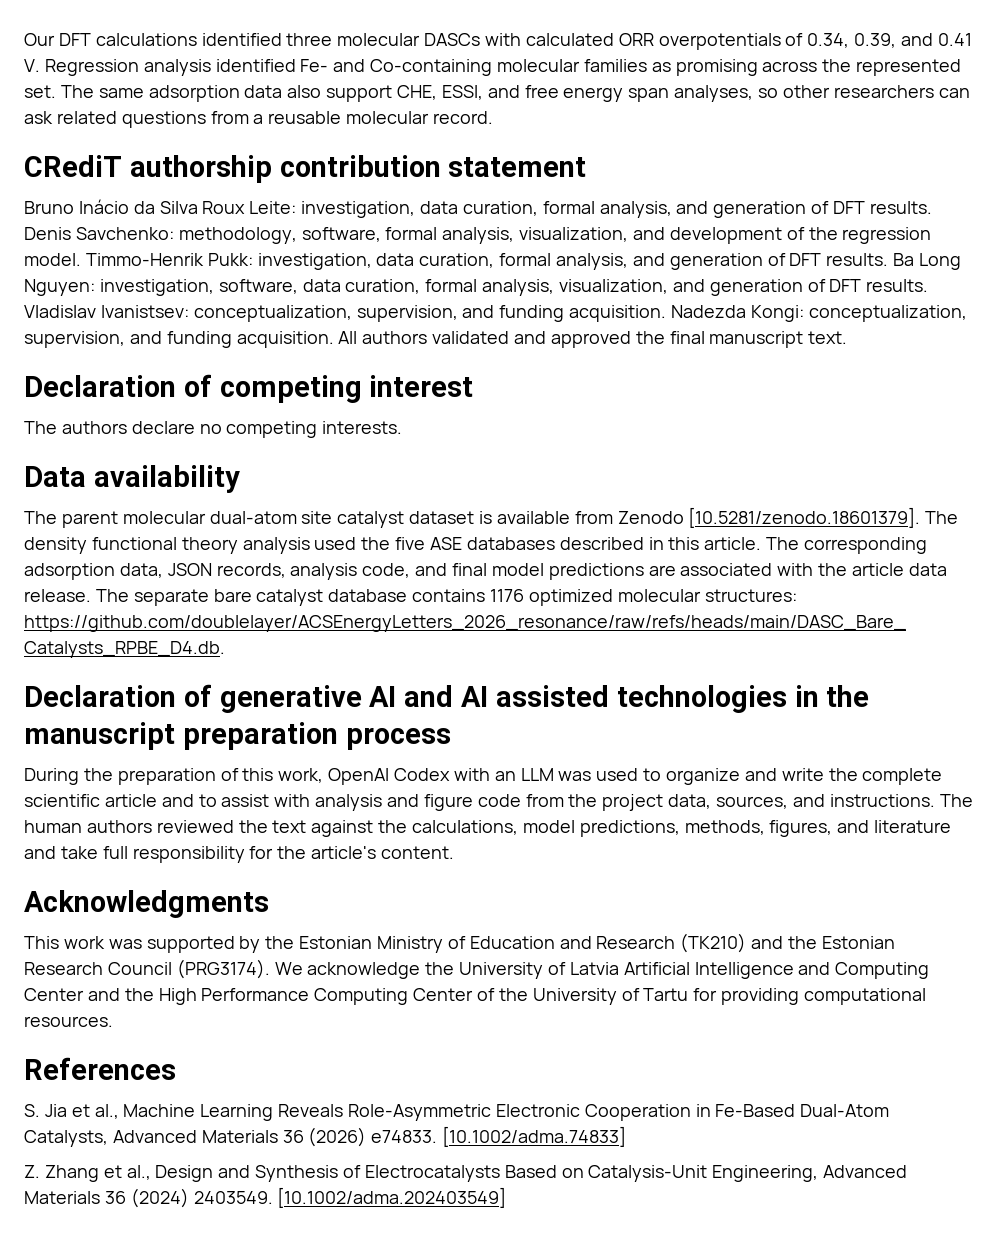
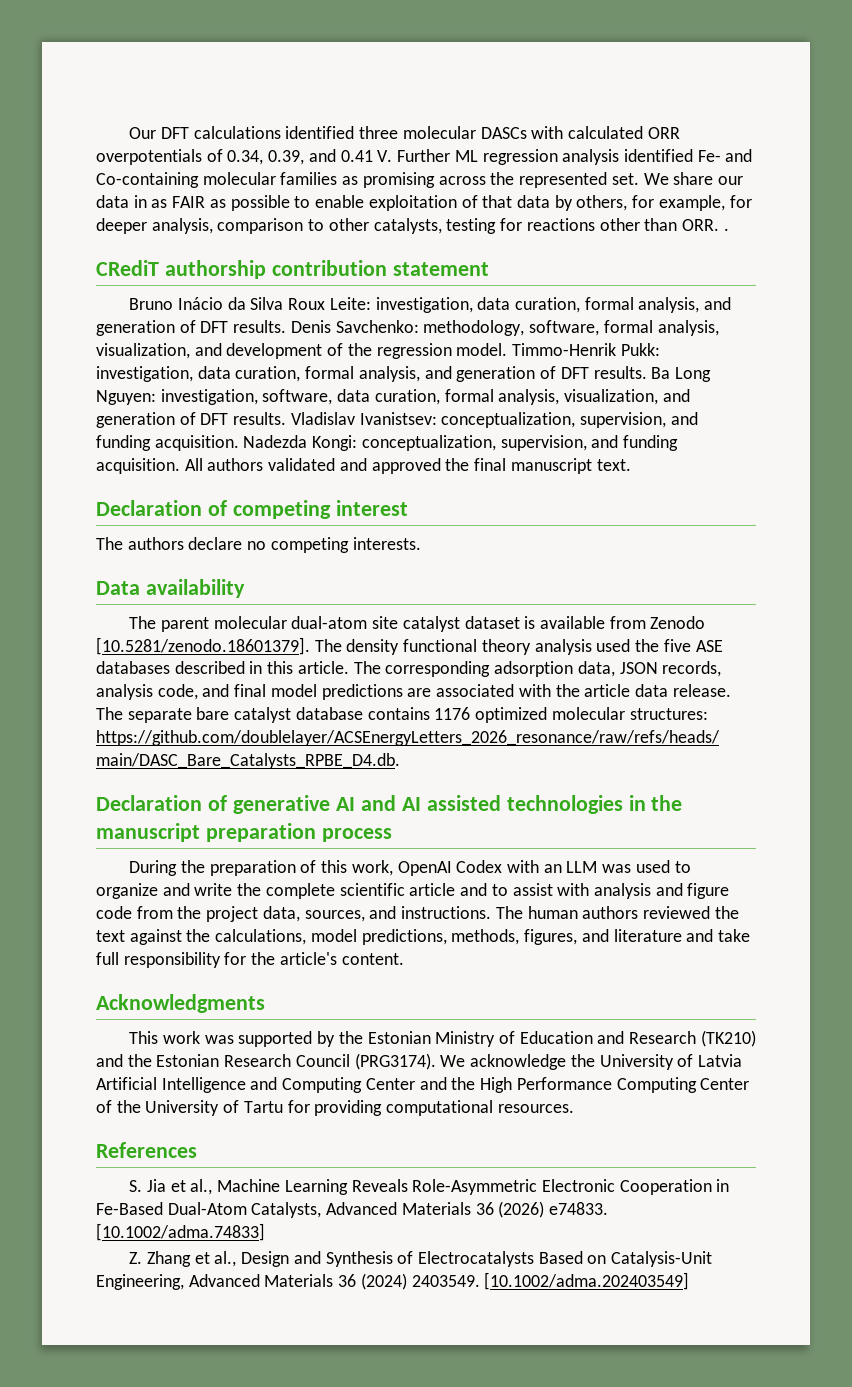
[44,59,139,76] Regression -> [397,149,558,165] Further ML regression
[60,85,970,102] [24,111,494,128] The same adsorption data also support CHE, ESSI, and free energy span analyses, so other researchers can ask related questions from a reusable molecular record. -> [643,172,743,185] [96,195,752,211] [96,218,729,234] We share our data in as FAIR as possible to enable exploitation of that data by others, for example, for deeper analysis, comparison to other catalysts, testing for reactions other than ORR. .

